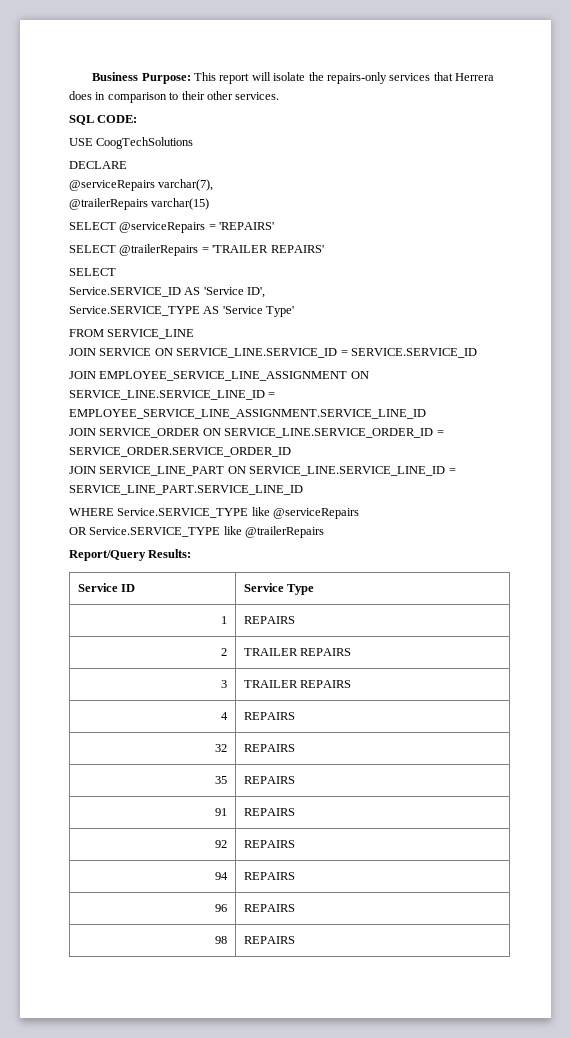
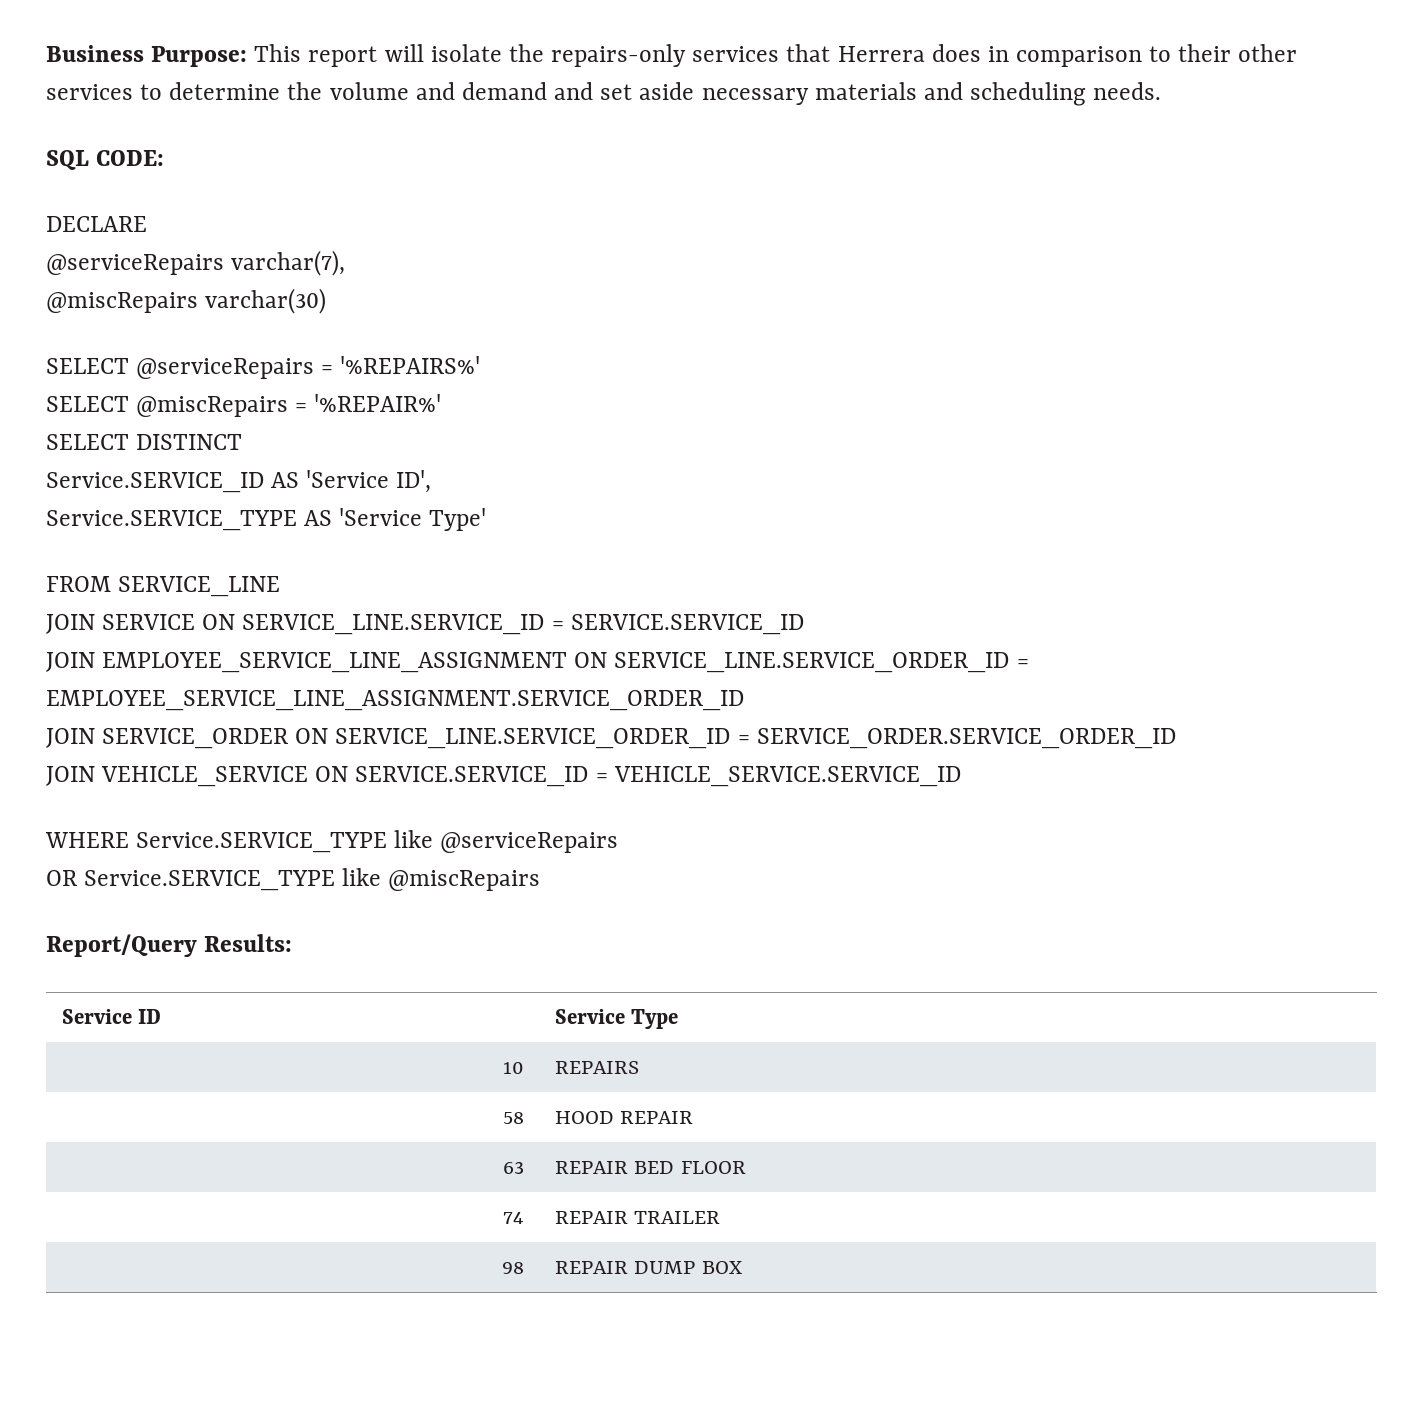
[235,92,280,100] services. -> [46,82,1162,106] services to determine the volume and demand and set aside necessary materials and scheduling needs.
[69,137,194,149] // USE CoogTechSolutions -> (165, 158) none
[69,198,210,210] @trailerRepairs varchar(15) -> [46,288,327,314] @miscRepairs varchar(30)
[219,222,275,230] [69,244,324,256] [69,268,116,276] 'REPAIRS' // SELECT @trailerRepairs = 'TRAILER REPAIRS' // SELECT -> [340,356,481,374] [46,394,442,417] [46,434,243,450] '%REPAIRS%' // SELECT @miscRepairs = '%REPAIR%' // SELECT DISTINCT
[69,390,276,400] [69,409,426,419] SERVICE_LINE.SERVICE_LINE_ID = EMPLOYEE_SERVICE_LINE_ASSIGNMENT.SERVICE_LINE_ID -> [614,652,1029,673] [46,690,744,711] SERVICE_LINE.SERVICE_ORDER_ID = EMPLOYEE_SERVICE_LINE_ASSIGNMENT.SERVICE_ORDER_ID
[99,466,456,476] [69,485,303,495] SERVICE_LINE_PART ON SERVICE_LINE.SERVICE_LINE_ID = SERVICE_LINE_PART.SERVICE_LINE_ID -> [101,766,961,787] VEHICLE_SERVICE ON SERVICE.SERVICE_ID = VEHICLE_SERVICE.SERVICE_ID
[245,526,325,538] @trailerRepairs -> [388,870,541,891] @miscRepairs
[221,616,228,624] [243,616,295,624] [221,648,228,656] [243,648,352,656] [221,680,228,688] [243,680,352,688] [221,712,229,720] [243,712,295,720] [215,744,228,752] [243,744,295,752] [215,776,228,784] [243,776,295,784] [215,808,228,816] [243,808,295,816] [215,840,228,848] [243,840,295,848] [215,872,229,880] [243,872,295,880] [215,904,228,912] [243,904,295,912] [215,936,228,944] [243,936,295,944] 1 | REPAIRS // 2 | TRAILER REPAIRS // 3 | TRAILER REPAIRS // 4 | REPAIRS // 32 | REPAIRS // 35 | REPAIRS // 91 | REPAIRS // 92 | REPAIRS // 94 | REPAIRS // 96 | REPAIRS // 98 | REPAIRS -> [503,1062,525,1074] [554,1061,639,1074] [503,1112,525,1124] [554,1111,694,1124] [503,1161,525,1174] [554,1161,746,1174] [503,1212,525,1224] [554,1211,721,1224] [502,1262,525,1274] [554,1261,742,1274] 10 | REPAIRS // 58 | HOOD REPAIR // 63 | REPAIR BED FLOOR // 74 | REPAIR TRAILER // 98 | REPAIR DUMP BOX

